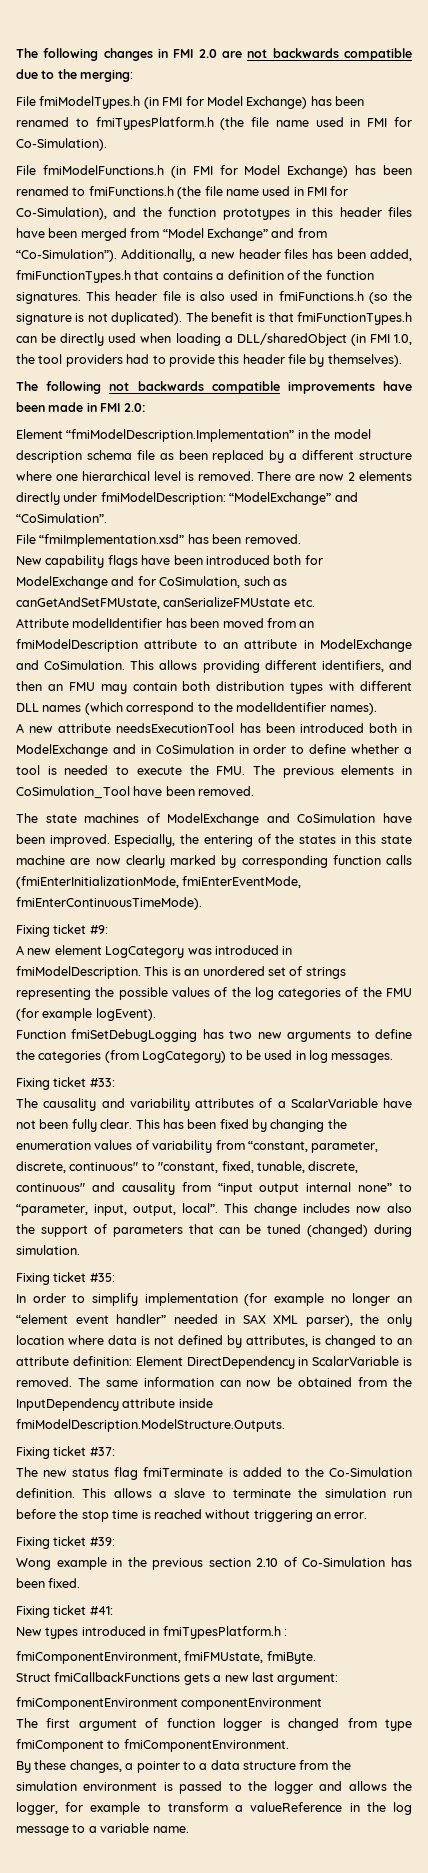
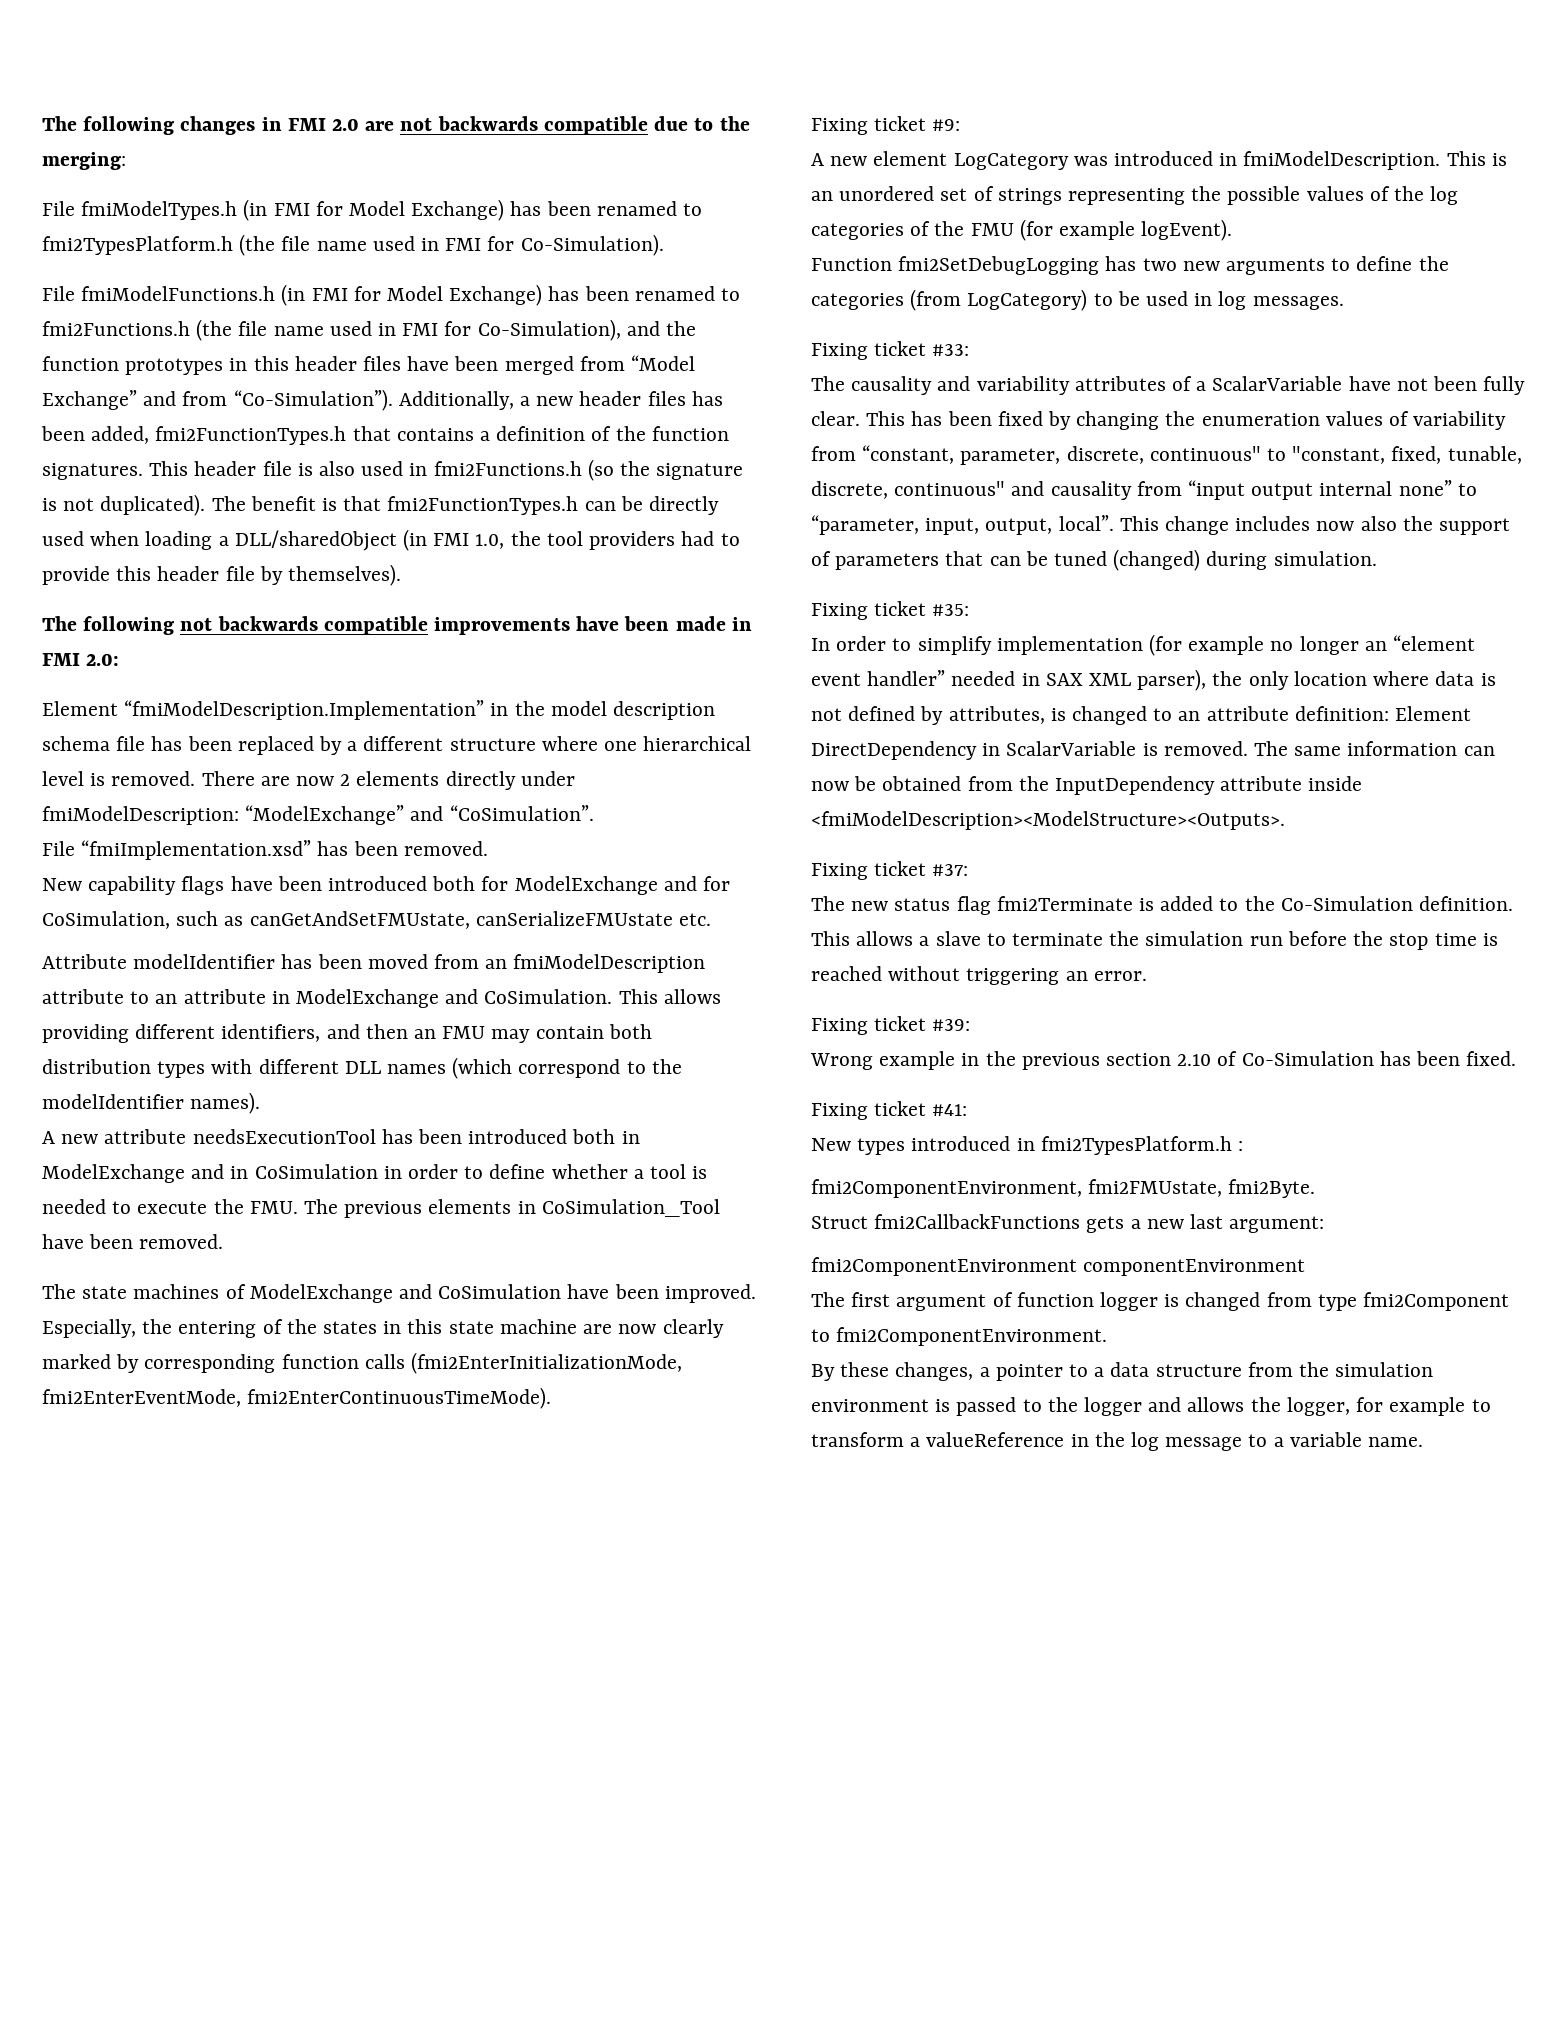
[95,117,214,130] fmiTypesPlatform.h -> [42,236,233,255] fmi2TypesPlatform.h
[88,186,174,196] fmiFunctions.h -> [42,321,190,336] fmi2Functions.h
[16,270,131,283] fmiFunctionTypes.h -> [155,426,347,445] fmi2FunctionTypes.h
[278,291,364,301] fmiFunctions.h -> [433,461,582,476] fmi2Functions.h
[297,312,412,325] fmiFunctionTypes.h -> [387,496,579,515] fmi2FunctionTypes.h
[159,453,174,460] as -> [151,736,183,751] has
[16,876,302,889] [16,897,202,910] (fmiEnterInitializationMode, fmiEnterEventMode, fmiEnterContinuousTimeMode). -> [411,1352,683,1374] [42,1387,552,1409] (fmi2EnterInitializationMode, fmi2EnterEventMode, fmi2EnterContinuousTimeMode).
[71,1029,198,1042] fmiSetDebugLogging -> [898,256,1100,275] fmi2SetDebugLogging
[16,1419,285,1432] fmiModelDescription.ModelStructure.Outputs. -> [811,811,1285,830] <fmiModelDescription><ModelStructure><Outputs>.
[143,1467,224,1477] fmiTerminate -> [996,896,1133,911] fmi2Terminate
[16,1558,51,1570] Wong -> [810,1053,873,1070] Wrong
[162,1626,281,1639] fmiTypesPlatform.h -> [1040,1136,1232,1155] fmi2TypesPlatform.h
[16,1651,316,1664] fmiComponentEnvironment, fmiFMUstate, fmiByte. -> [811,1179,1316,1198] fmi2ComponentEnvironment, fmi2FMUstate, fmi2Byte.
[54,1672,181,1682] fmiCallbackFunctions -> [874,1214,1081,1229] fmi2CallbackFunctions
[16,1697,178,1710] fmiComponentEnvironment -> [811,1257,1077,1276] fmi2ComponentEnvironment
[16,1739,289,1752] fmiComponent to fmiComponentEnvironment. -> [1363,1292,1510,1311] [811,1327,1108,1346] fmi2Component to fmi2ComponentEnvironment.

